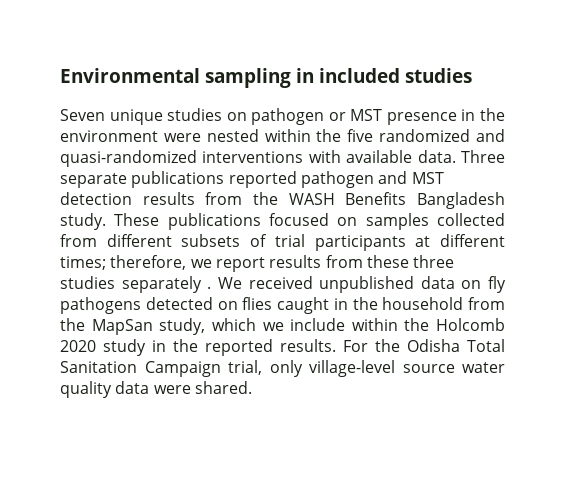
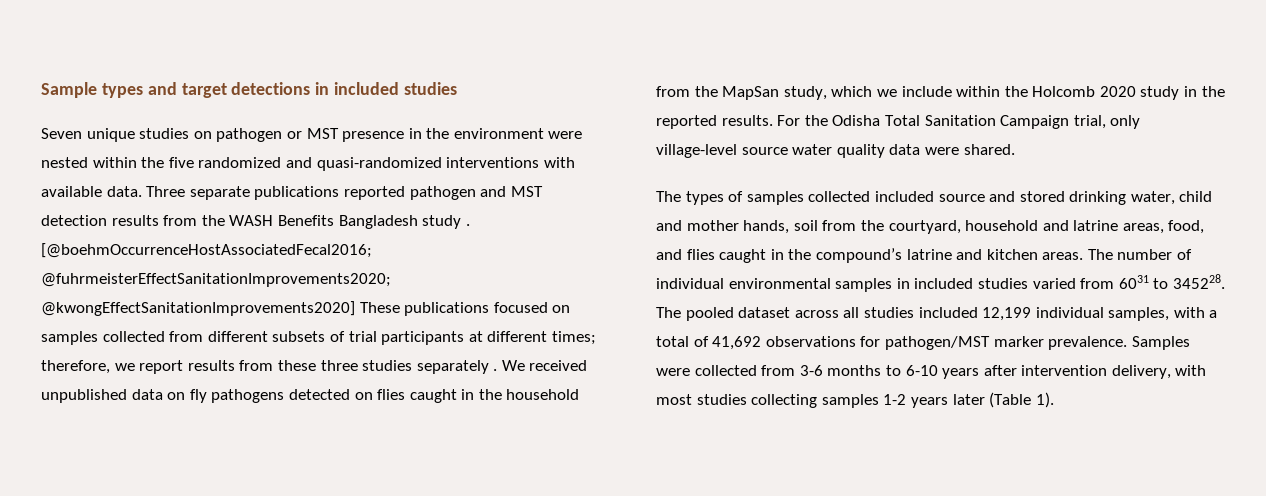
[60,68,291,88] Environmental sampling -> [41,82,311,98] Sample types and target detections
[60,213,106,230] study. -> [422,215,470,229] [41,243,372,258] [41,273,391,287] [41,301,355,316] study . [@boehmOccurrenceHostAssociatedFecal2016; @fuhrmeisterEffectSanitationImprovements2020; @kwongEffectSanitationImprovements2020]
(252, 387) none -> [656,191,1213,205] [656,220,1205,234] [656,248,1193,263] [656,274,1225,292] [656,307,1218,321] [656,336,1190,350] [656,365,1207,379] [656,392,1054,408] // The types of samples collected included source and stored drinking water, child and mother hands, soil from the courtyard, household and latrine areas, food, and flies caught in the compound’s latrine and kitchen areas. The number of individual environmental samples in included studies varied from 6031 to 345228. The pooled dataset across all studies included 12,199 individual samples, with a total of 41,692 observations for pathogen/MST marker prevalence. Samples were collected from 3-6 months to 6-10 years after intervention delivery, with most studies collecting samples 1-2 years later (Table 1).

